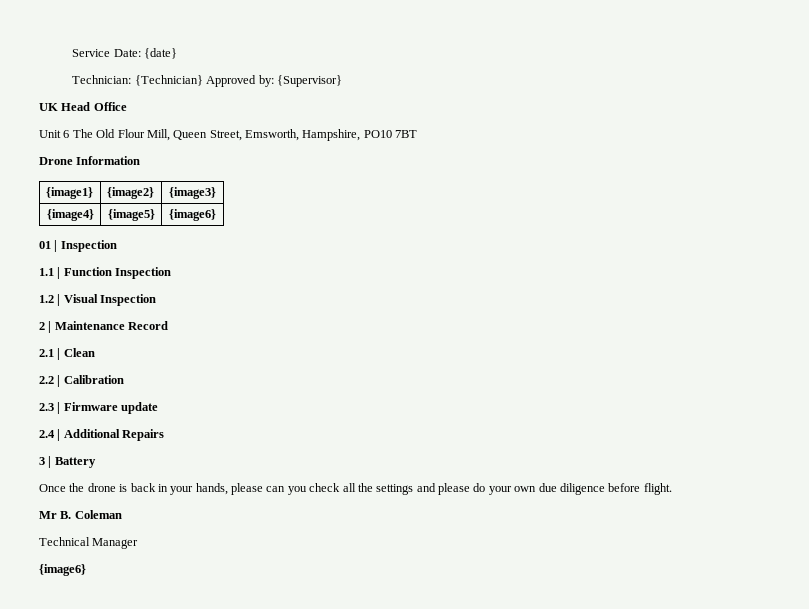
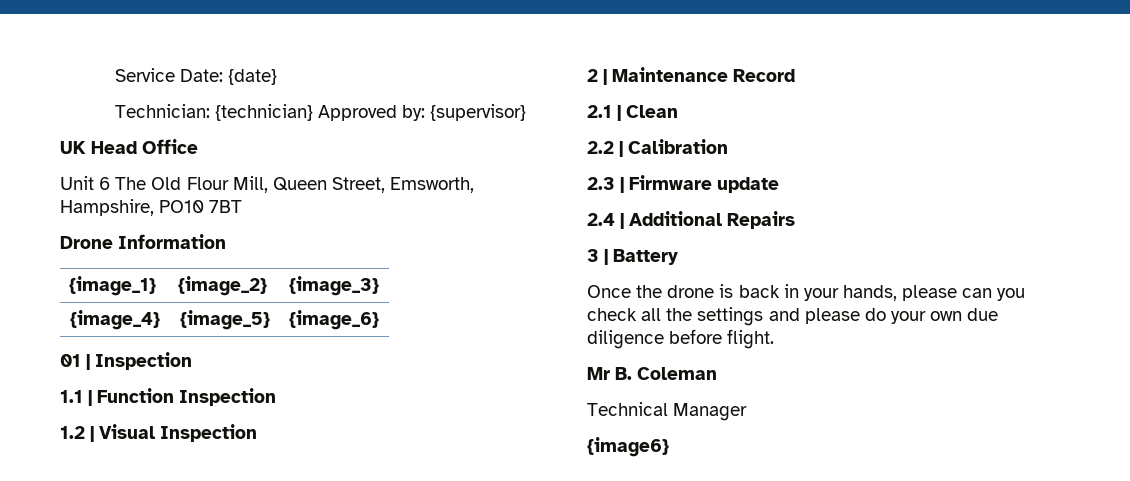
[134,75,203,86] {Technician} -> [214,104,313,121] {technician}
[276,75,342,87] {Supervisor} -> [430,104,527,121] {supervisor}
[45,187,93,199] [106,187,154,199] [169,187,216,199] [46,209,94,221] [107,209,155,221] [169,209,216,221] {image1} | {image2} | {image3} // {image4} | {image5} | {image6} -> [69,276,157,296] [178,276,268,296] [289,276,379,296] [70,310,160,330] [179,310,270,330] [289,310,379,330] {image_1} | {image_2} | {image_3} // {image_4} | {image_5} | {image_6}

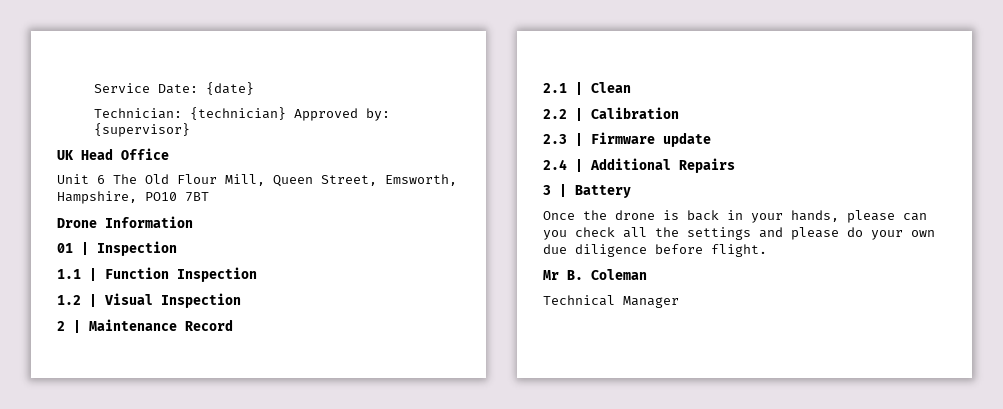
[69,276,157,296] [178,276,268,296] [289,276,379,296] [70,310,160,330] [179,310,270,330] [289,310,379,330] // {image_1} | {image_2} | {image_3} // {image_4} | {image_5} | {image_6} -> (193, 222) none
[587,437,669,457] // {image6} -> (679, 302) none

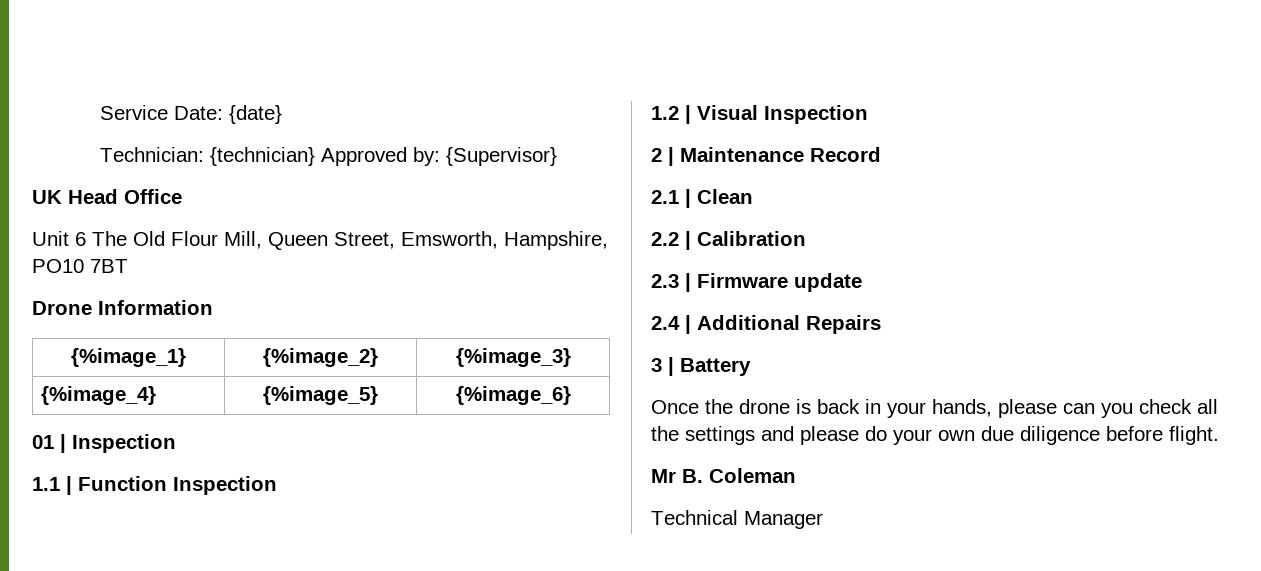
[94,123,191,137] {supervisor} -> [446,147,558,166] {Supervisor}
(193, 222) none -> [71,348,186,367] [263,348,378,367] [455,348,571,367] [40,386,156,405] [263,386,378,405] [455,386,571,405] // {%image_1} | {%image_2} | {%image_3} // {%image_4} | {%image_5} | {%image_6}

